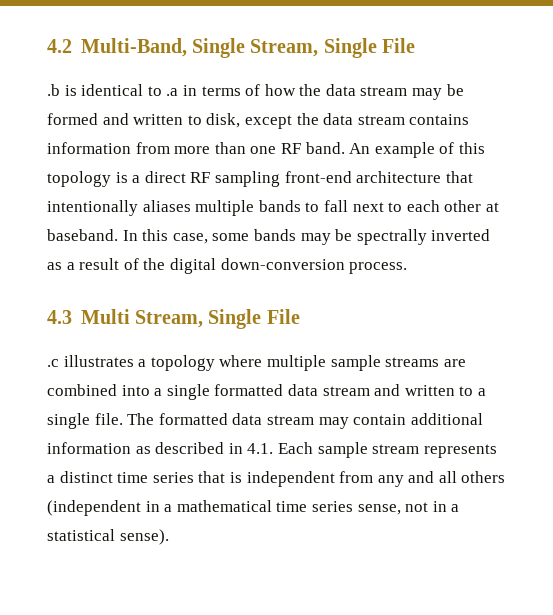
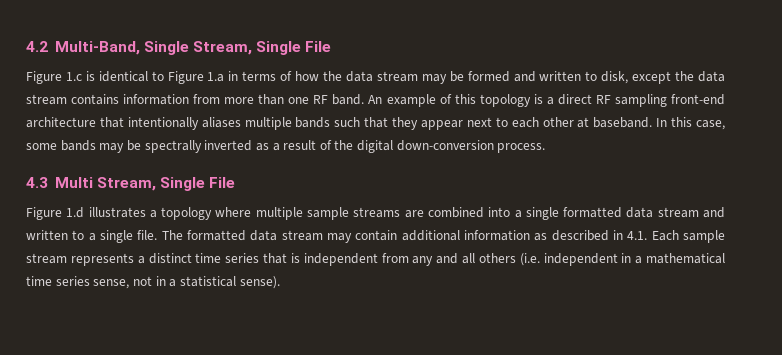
[47,84,60,96] .b -> [26,71,82,84] Figure 1.c
[166,88,179,96] .a -> [167,71,225,84] Figure 1.a
[305,200,348,212] to fall -> [334,117,464,130] such that they appear
[47,359,59,367] .c -> [26,207,85,220] Figure 1.d
[47,500,141,516] (independent -> [519,253,618,266] (i.e. independent

